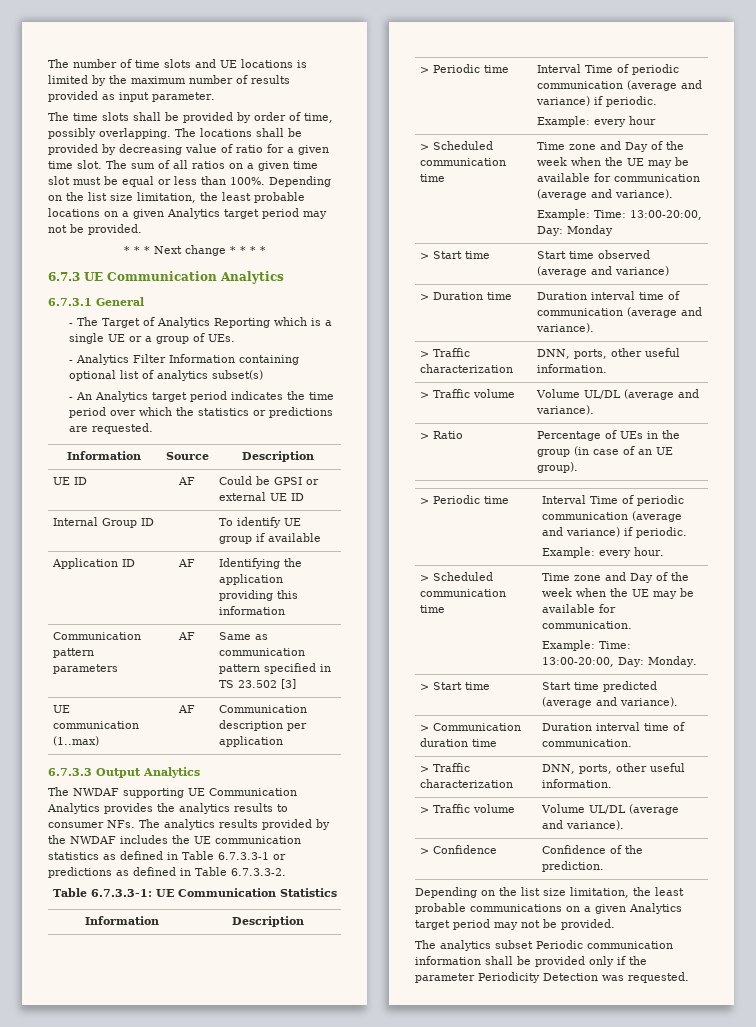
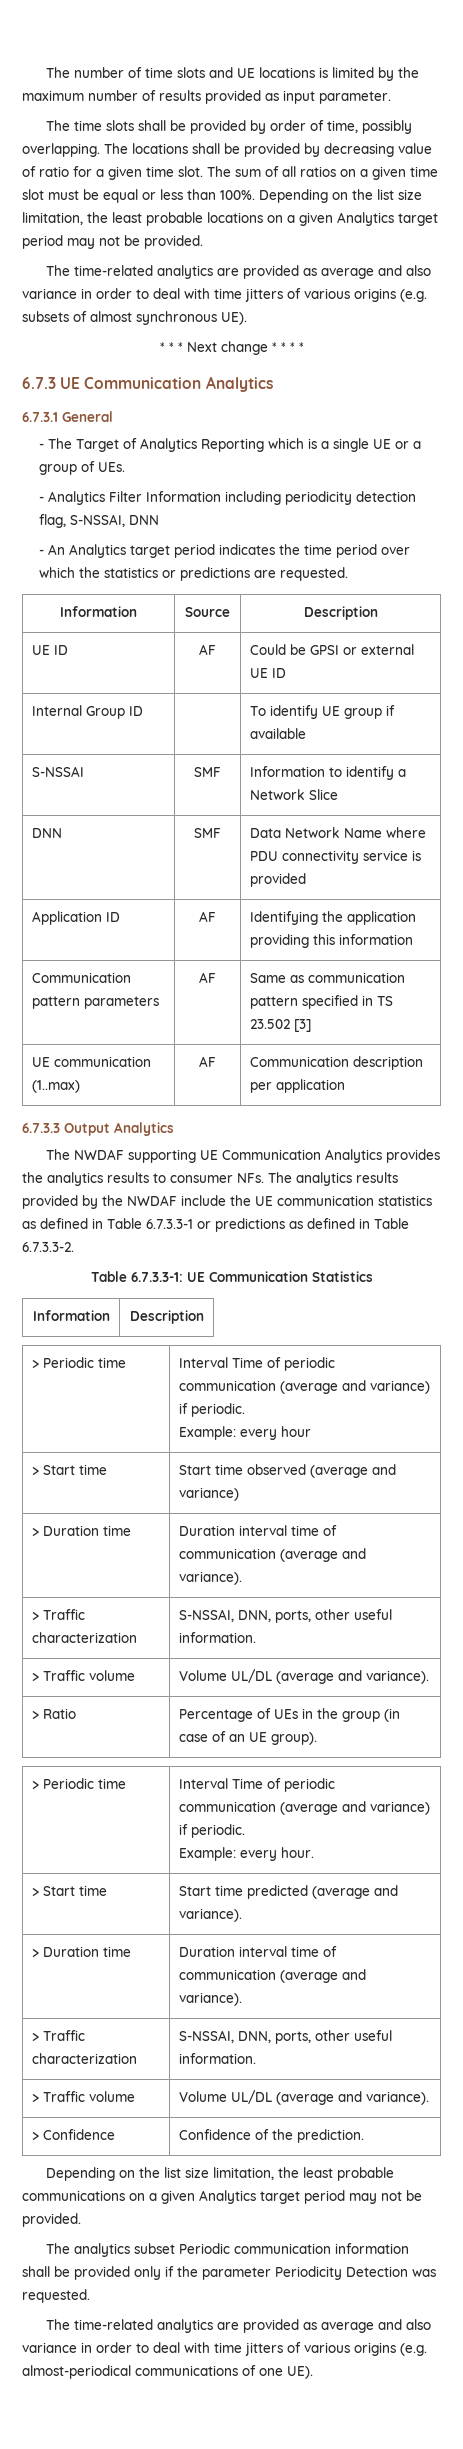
(142, 229) none -> [46,265,432,279] [22,288,427,302] [22,311,247,325] // The time-related analytics are provided as average and also variance in order to deal with time jitters of various origins (e.g. subsets of almost synchronous UE).
[239,355,300,365] [69,370,264,381] containing optional list of analytics subset(s) -> [224,491,416,505] [38,514,159,528] including periodicity detection flag, S-NSSAI, DNN
(322, 537) none -> [31,766,84,777] [194,767,221,777] [249,766,406,780] [249,789,338,800] [31,828,62,838] [194,828,221,838] [249,827,426,838] [249,850,421,864] [249,873,306,887] // S-NSSAI | SMF | Information to identify a Network Slice // DNN | SMF | Data Network Name where PDU connectivity service is provided
[120,835,168,844] includes -> [181,1195,226,1206] include
[420,141,494,150] [420,158,507,166] [420,174,446,182] [537,141,685,152] [537,157,690,168] [537,173,701,182] [537,189,674,200] [537,209,703,220] [537,225,614,236] // > Scheduled communication time | Time zone and Day of the week when the UE may be available for communication (average and variance). // Example: Time: 13:00-20:00, Day: Monday -> (311, 1431) none
(514, 368) none -> [178,1609,234,1622] S-NSSAI,
[420,572,494,581] [420,589,507,597] [420,605,446,613] [542,572,690,583] [542,588,695,599] [542,604,617,613] [542,621,633,629] [542,640,632,651] [542,656,698,667] // > Scheduled communication time | Time zone and Day of the week when the UE may be available for communication. // Example: Time: 13:00-20:00, Day: Monday. -> (314, 1852) none
[433,723,522,731] [420,738,498,747] [542,722,686,731] [542,739,633,747] [420,763,471,772] [420,779,514,788] Communication duration time | Duration interval time of communication. // > Traffic characterization | -> [42,1946,131,1957] [178,1946,337,1957] [178,1969,366,1983] [178,1992,242,2006] [31,2030,85,2041] [31,2053,137,2064] [178,2030,234,2043] Duration time | Duration interval time of communication (average and variance). // > Traffic characterization | S-NSSAI,
(689, 977) none -> [46,2319,432,2333] [22,2342,427,2356] [22,2365,313,2379] // The time-related analytics are provided as average and also variance in order to deal with time jitters of various origins (e.g. almost-periodical communications of one UE).

